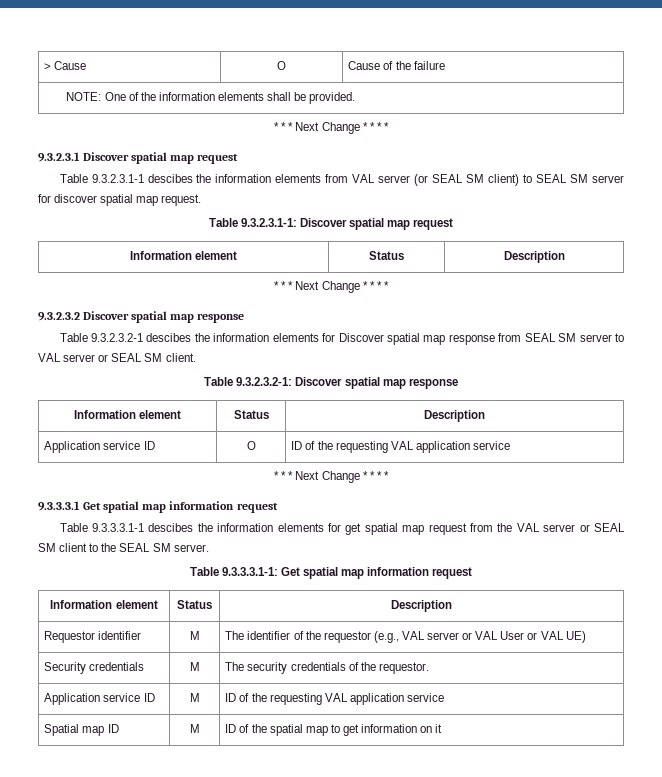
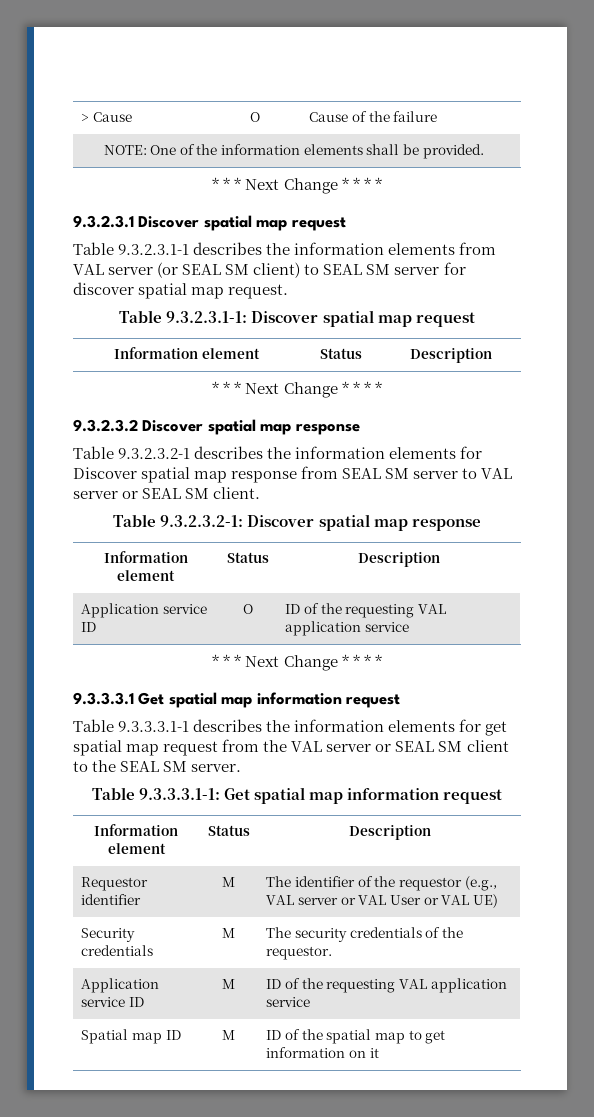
[147,174,193,183] descibes -> [193,242,263,255] describes
[146,333,192,342] descibes -> [194,446,264,459] describes
[148,523,194,532] descibes -> [193,719,263,732] describes

